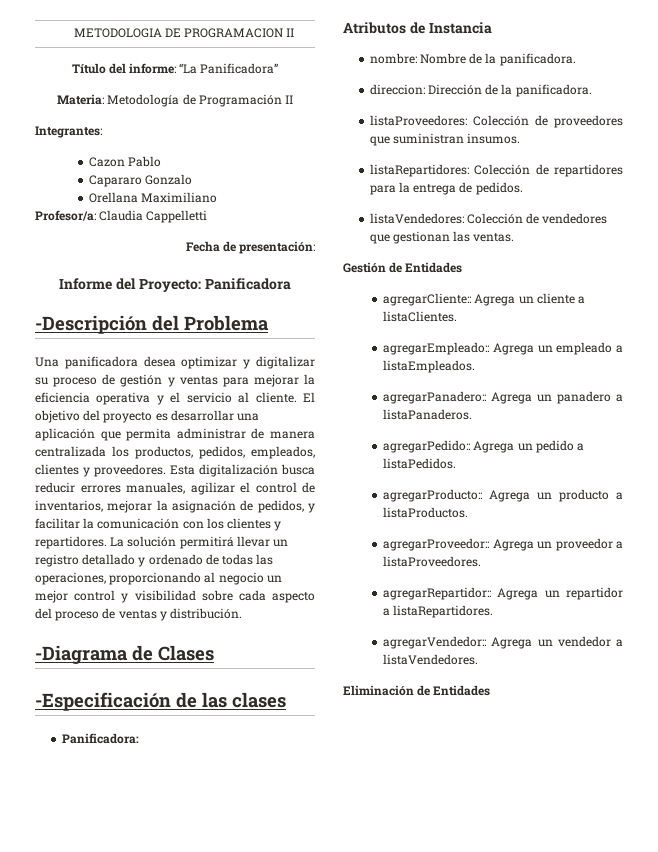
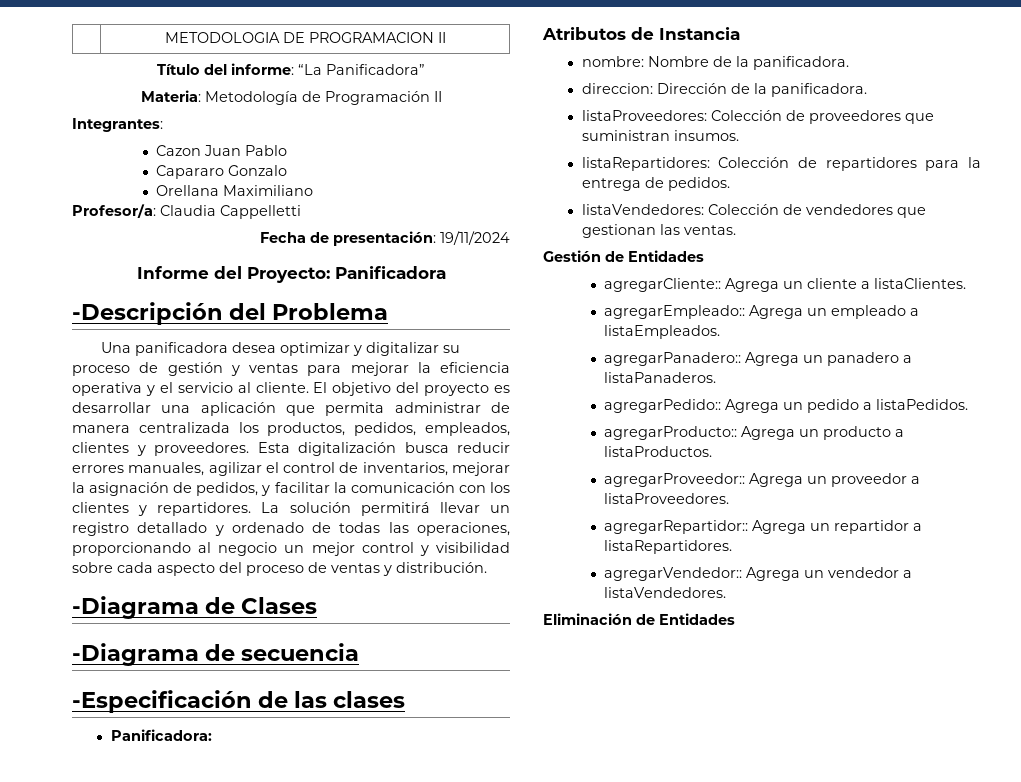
(125, 162) none -> [203,145,241,156] Juan
(315, 247) none -> [440,231,510,245] 19/11/2024
(214, 653) none -> [72,643,360,666] // -Diagrama de secuencia

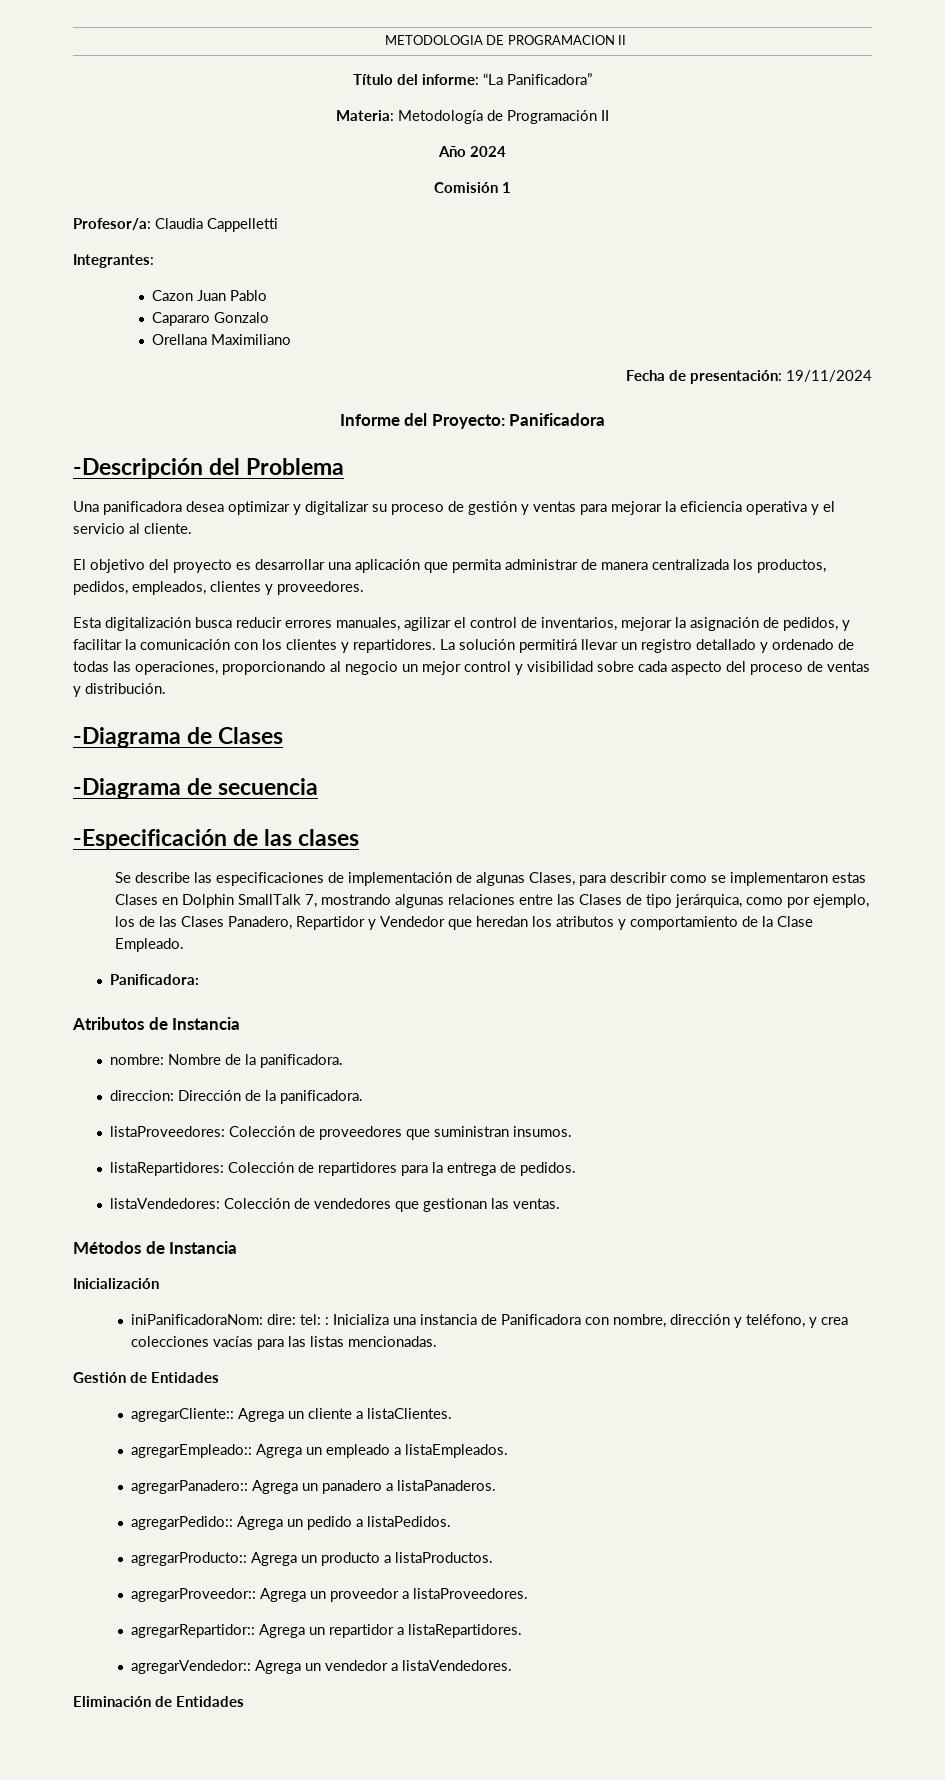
(442, 96) none -> [438,146,506,157] [434,182,511,193] [73,218,278,232] // Año 2024 // Comisión 1 // Profesor/a: Claudia Cappelletti
[72,204,301,219] // Profesor/a: Claudia Cappelletti -> (291, 339) none
(309, 387) none -> (192, 528) //
(249, 449) none -> (364, 588) //
(406, 699) none -> [114,872,866,886] [114,894,869,908] [114,916,813,930] [114,938,184,952] // Se describe las especificaciones de implementación de algunas Clases, para describir como se implementaron estas Clases en Dolphin SmallTalk 7, mostrando algunas relaciones entre las Clases de tipo jerárquica, como por ejemplo, los de las Clases Panadero, Repartidor y Vendedor que heredan los atributos y comportamiento de la Clase Empleado.
(736, 230) none -> [73,1241,238,1254] [73,1278,159,1289] [130,1314,848,1328] [130,1336,437,1350] // Métodos de Instancia // Inicialización // iniPanificadoraNom: dire: tel: : Inicializa una instancia de Panificadora con nombre, dirección y teléfono, y crea colecciones vacías para las listas mencionadas.

